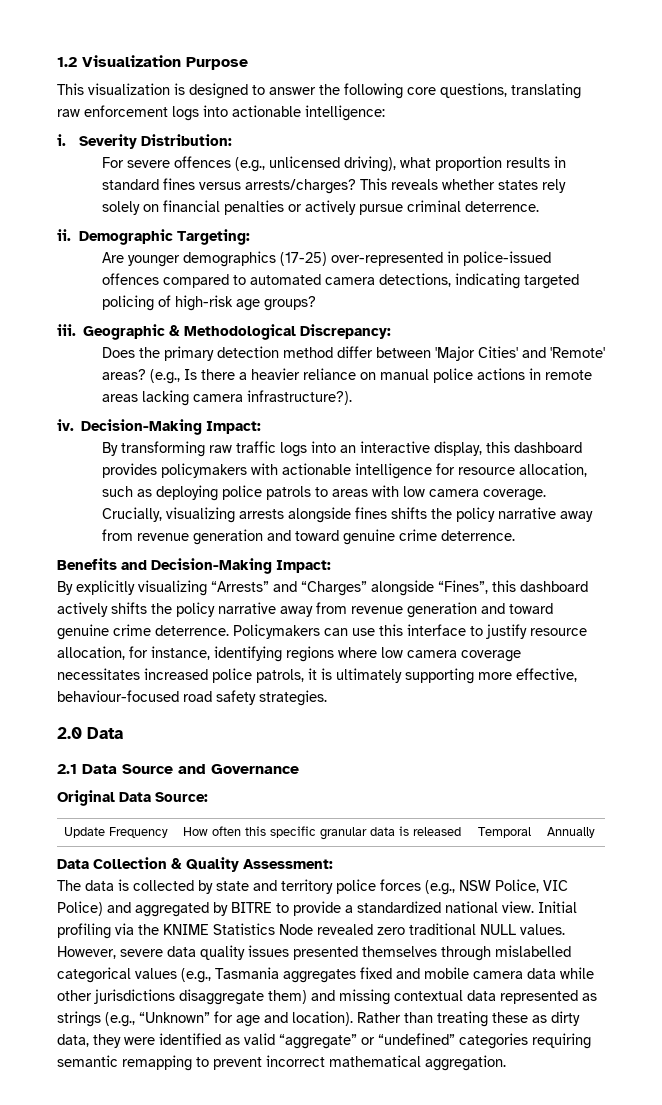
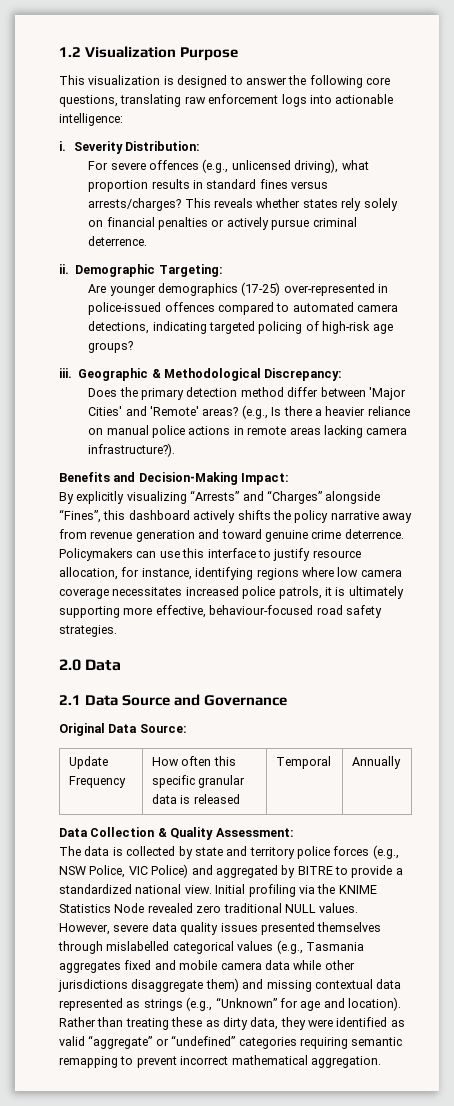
[57,419,262,435] [101,441,582,457] [101,463,587,479] [101,485,546,501] [101,507,593,523] [101,529,515,545] // iv. Decision-Making Impact: // By transforming raw traffic logs into an interactive display, this dashboard provides policymakers with actionable intelligence for resource allocation, such as deploying police patrols to areas with low camera coverage. Crucially, visualizing arrests alongside fines shifts the policy narrative away from revenue generation and toward genuine crime deterrence. -> (176, 450) none

